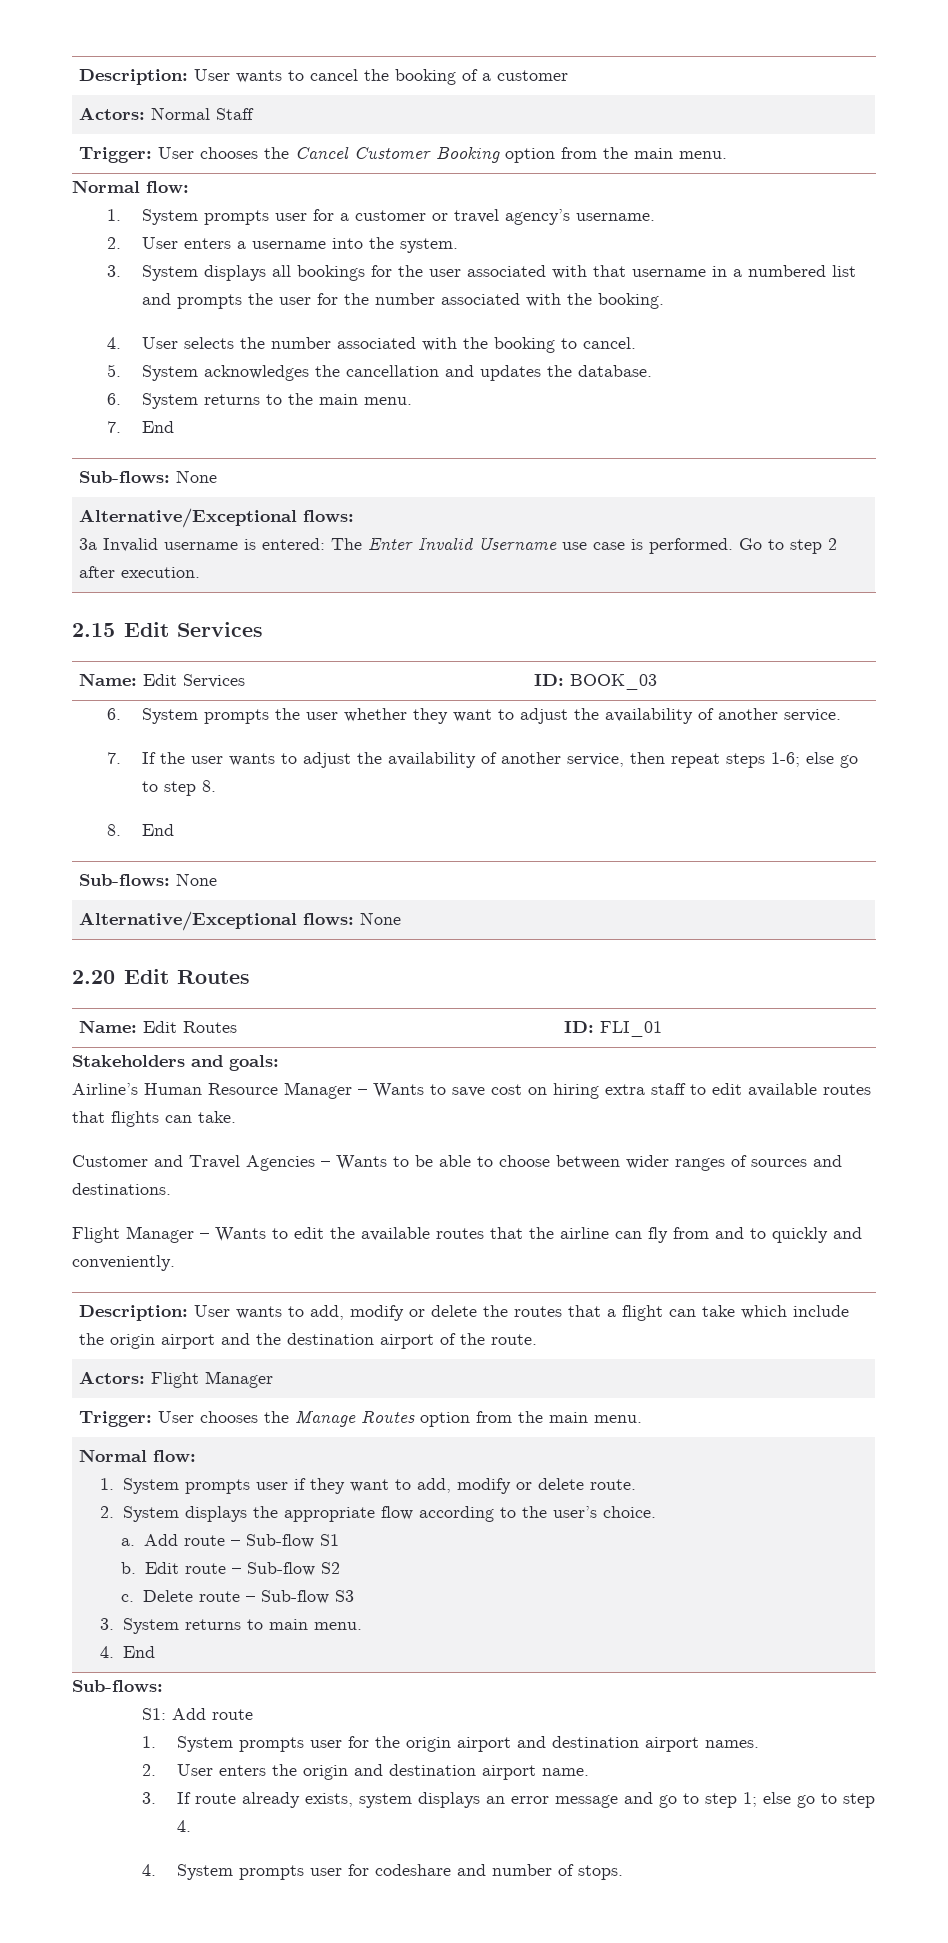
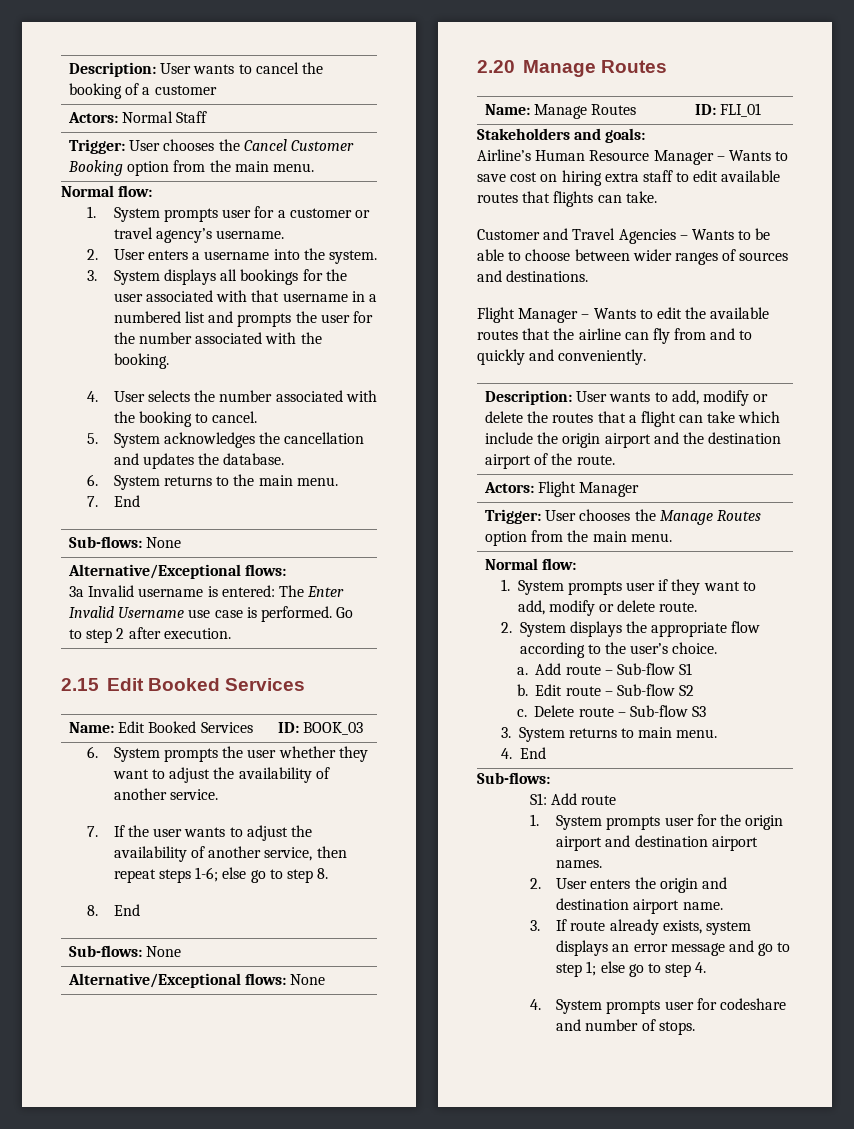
(169, 629) none -> [147,678,220,691] Booked
(178, 680) none -> [148,721,197,733] Booked
[123,969,169,984] Edit -> [522,60,596,77] Manage
[143,1021,178,1033] Edit -> [534,104,588,119] Manage

